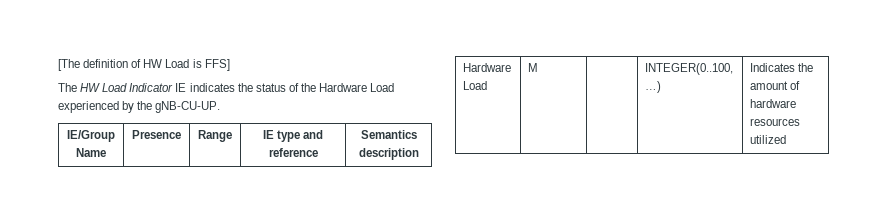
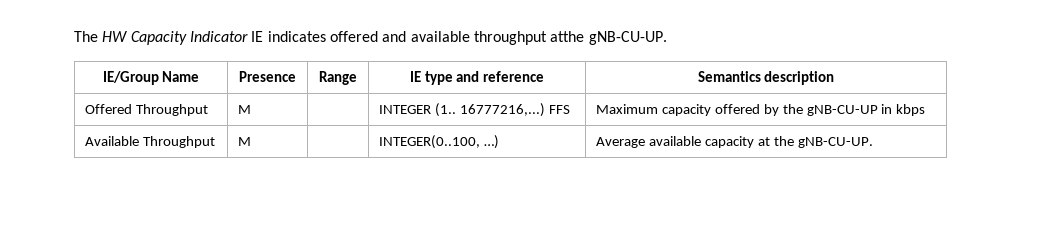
[58,59,230,71] [The definition of HW Load is FFS] // -> (74, 36) none
[102,83,128,92] Load -> [130,31,187,45] Capacity
[237,83,395,92] [58,101,153,113] the status of the Hardware Load experienced by the -> [329,31,585,45] offered and available throughput atthe
[462,63,511,72] [462,81,487,90] [527,63,538,72] [644,63,733,75] [644,81,661,93] [749,63,814,72] [749,81,801,90] [749,99,796,108] [749,118,800,126] [749,135,786,144] Hardware Load | M | | INTEGER(0..100, …) | Indicates the amount of hardware resources utilized -> [84,104,208,116] [237,105,251,114] [378,103,570,117] [595,104,926,116] [84,136,215,148] [237,137,251,146] [378,135,499,149] [595,136,873,148] Offered Throughput | M | | INTEGER (1.. 16777216,...) FFS | Maximum capacity offered by the gNB-CU-UP in kbps // Available Throughput | M | | INTEGER(0..100, …) | Average available capacity at the gNB-CU-UP.

